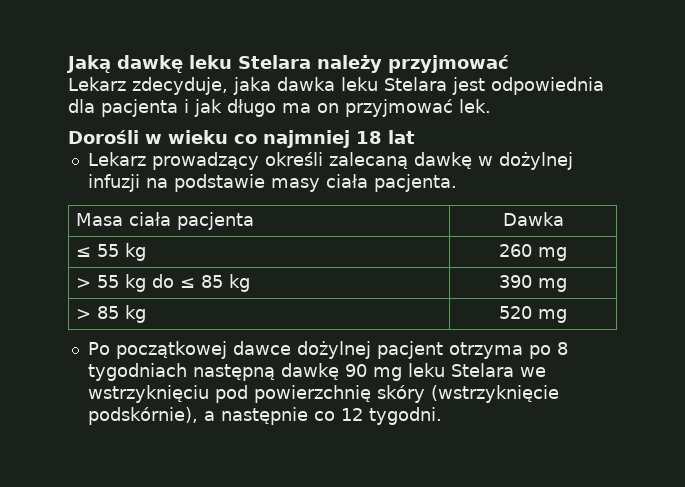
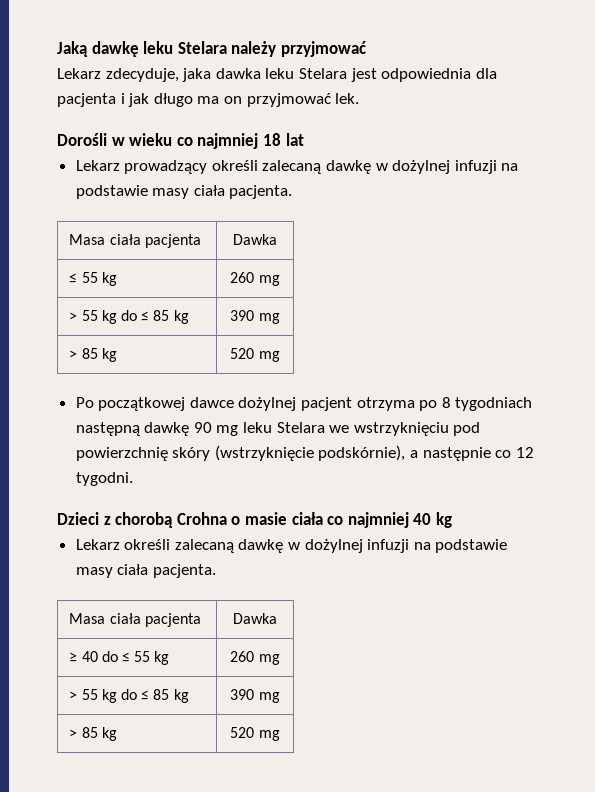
(442, 416) none -> [57,512,452,528] [75,539,508,553] [75,564,216,578] [69,613,201,627] [233,613,277,624] [69,651,170,665] [230,651,280,665] [69,689,189,703] [230,689,280,703] [69,727,117,741] [230,727,280,741] // Dzieci z chorobą Crohna o masie ciała co najmniej 40 kg // Lekarz określi zalecaną dawkę w dożylnej infuzji na podstawie masy ciała pacjenta. // Masa ciała pacjenta | Dawka // ≥ 40 do ≤ 55 kg | 260 mg // > 55 kg do ≤ 85 kg | 390 mg // > 85 kg | 520 mg

